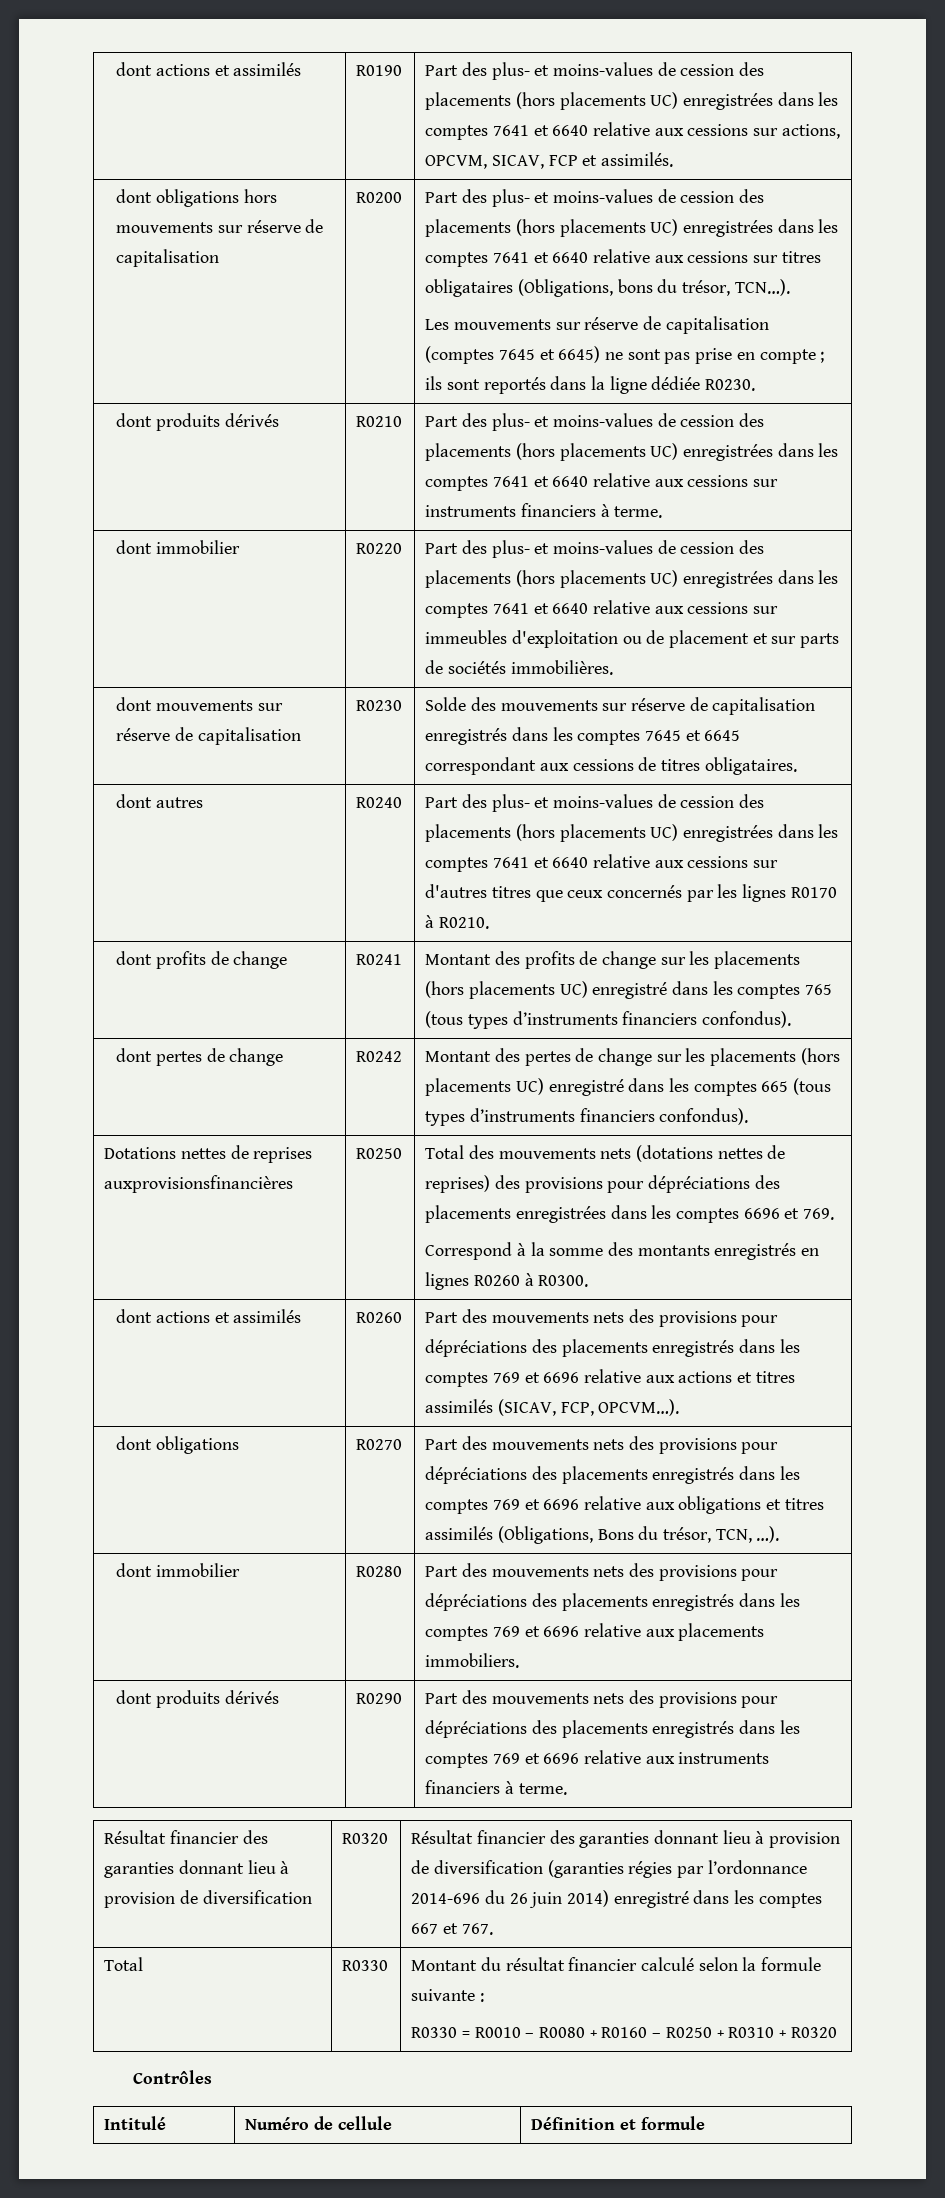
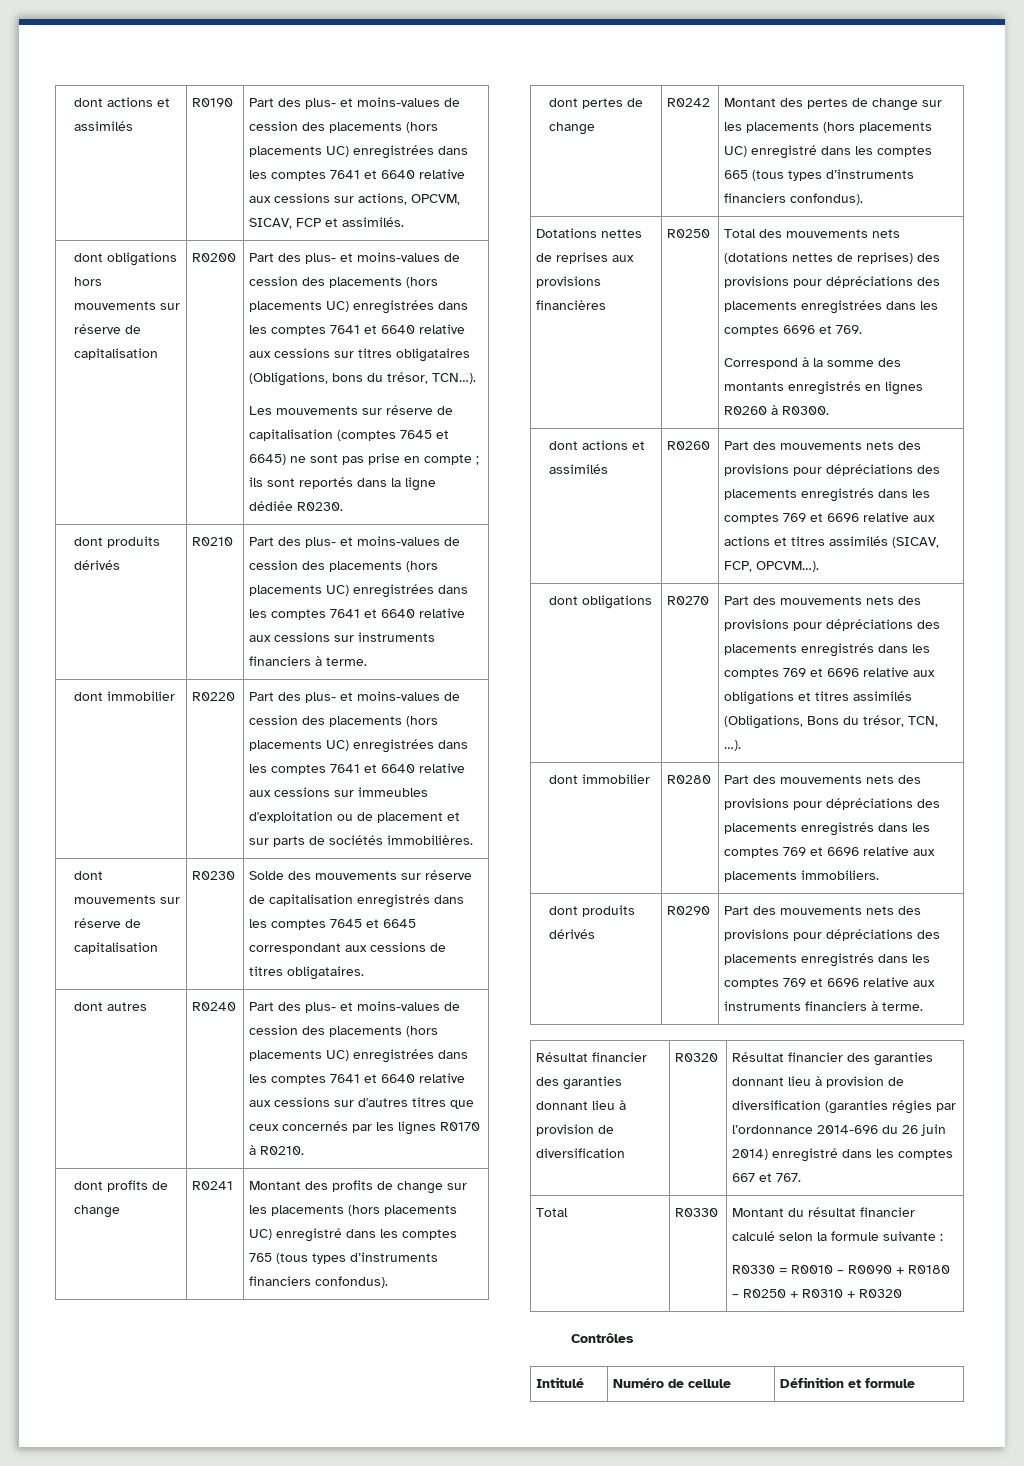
[104,1175,294,1193] auxprovisionsfinancières -> [612,255,635,262] [536,276,602,288] [536,300,607,310] aux provisions financières
[538,2027,648,2038] R0080 + R0160 -> [848,1265,951,1274] R0090 + R0180

